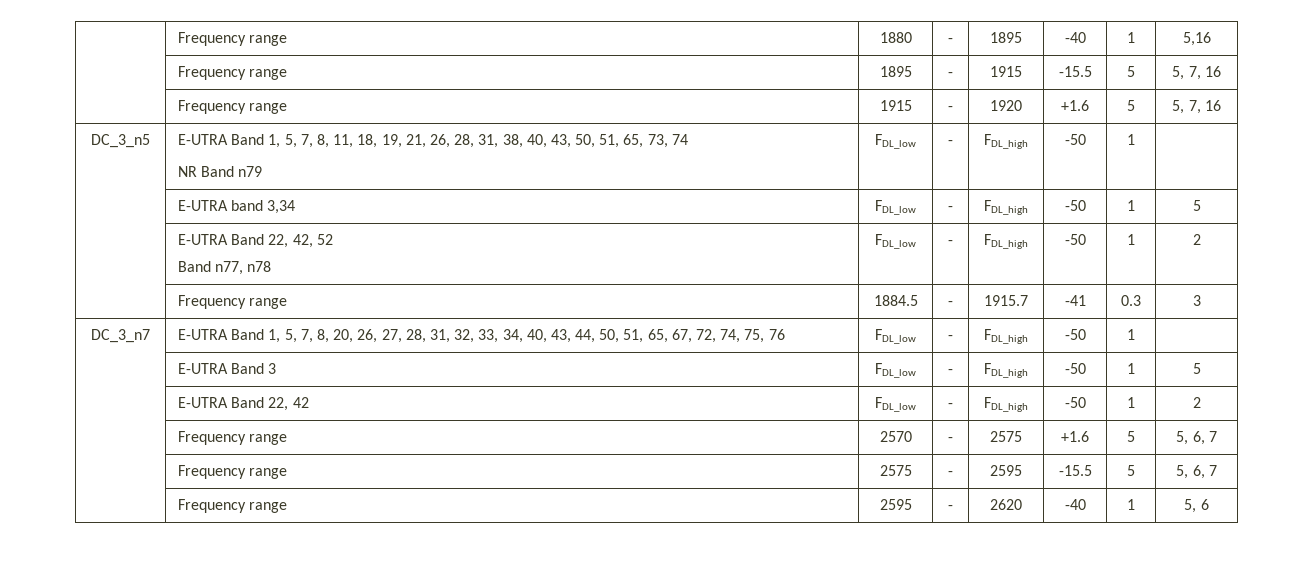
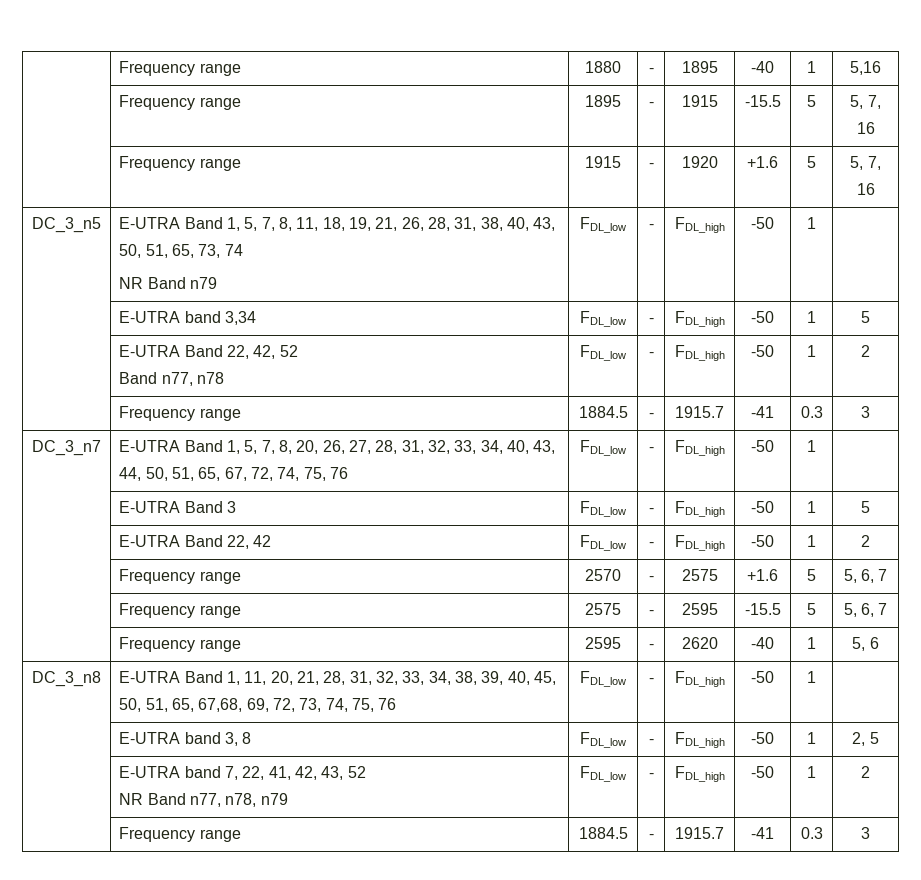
(1209, 504) none -> [32,671,101,687] [119,671,556,685] [119,698,397,712] [580,671,626,687] [648,678,654,683] [674,671,725,687] [751,671,774,683] [807,671,816,683] [119,732,252,746] [580,732,626,748] [648,739,654,744] [674,732,725,748] [751,732,774,744] [807,732,816,744] [852,732,879,746] [119,766,366,780] [119,793,288,807] [580,766,626,782] [648,773,654,778] [674,766,725,782] [751,766,774,778] [807,766,816,778] [861,766,870,778] [119,827,241,842] [578,827,628,839] [648,834,654,839] [675,827,724,839] [751,827,774,839] [800,827,823,839] [861,827,870,839] // DC_3_n8 | E-UTRA Band 1, 11, 20, 21, 28, 31, 32, 33, 34, 38, 39, 40, 45, 50, 51, 65, 67,68, 69, 72, 73, 74, 75, 76 | FDL_low | - | FDL_high | -50 | 1 | // | E-UTRA band 3, 8 | FDL_low | - | FDL_high | -50 | 1 | 2, 5 // | E-UTRA band 7, 22, 41, 42, 43, 52 // NR Band n77, n78, n79 | FDL_low | - | FDL_high | -50 | 1 | 2 // | Frequency range | 1884.5 | - | 1915.7 | -41 | 0.3 | 3

